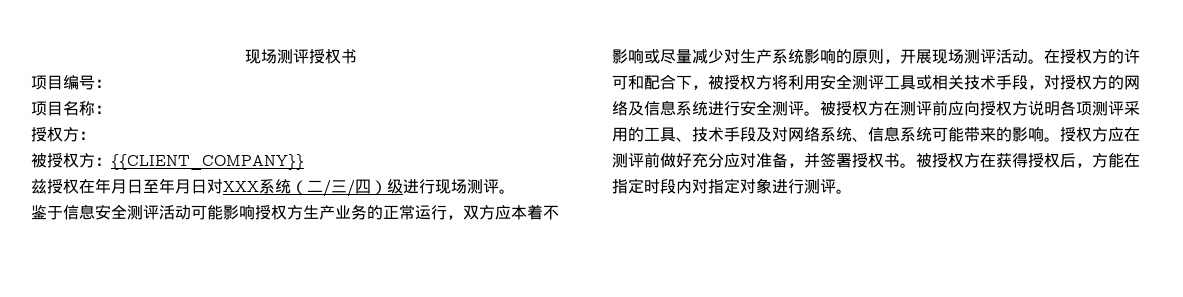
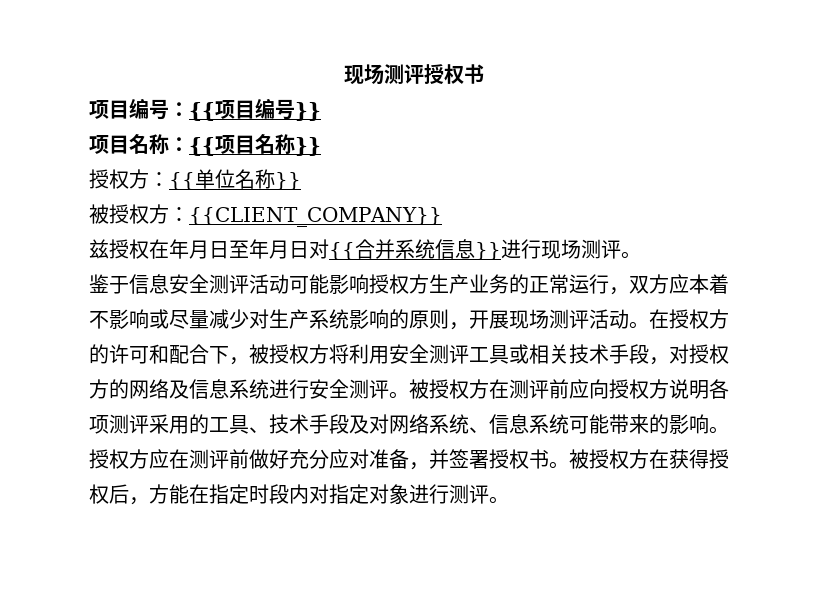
(111, 83) none -> [189,98,321,121] {{项目编号}}
[31,127,95,142] // 授权方： -> [189,134,321,156] [89,169,301,190] {{项目名称}} // 授权方：{{单位名称}}
[223,179,403,197] XXX系统（二/三/四）级 -> [329,239,501,260] {{合并系统信息}}

